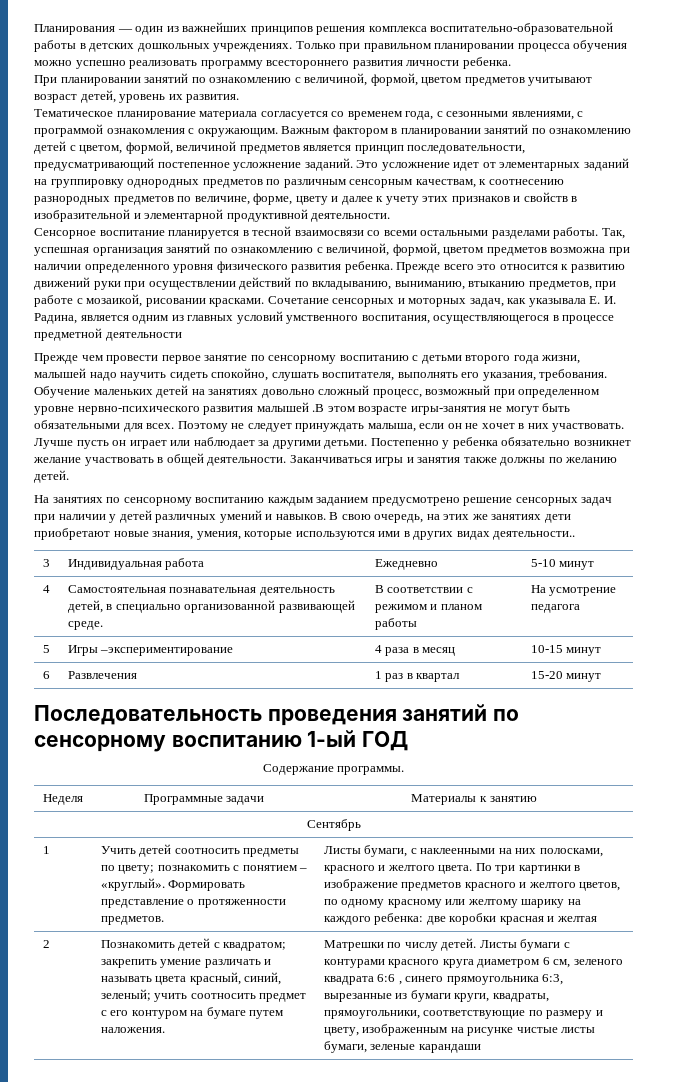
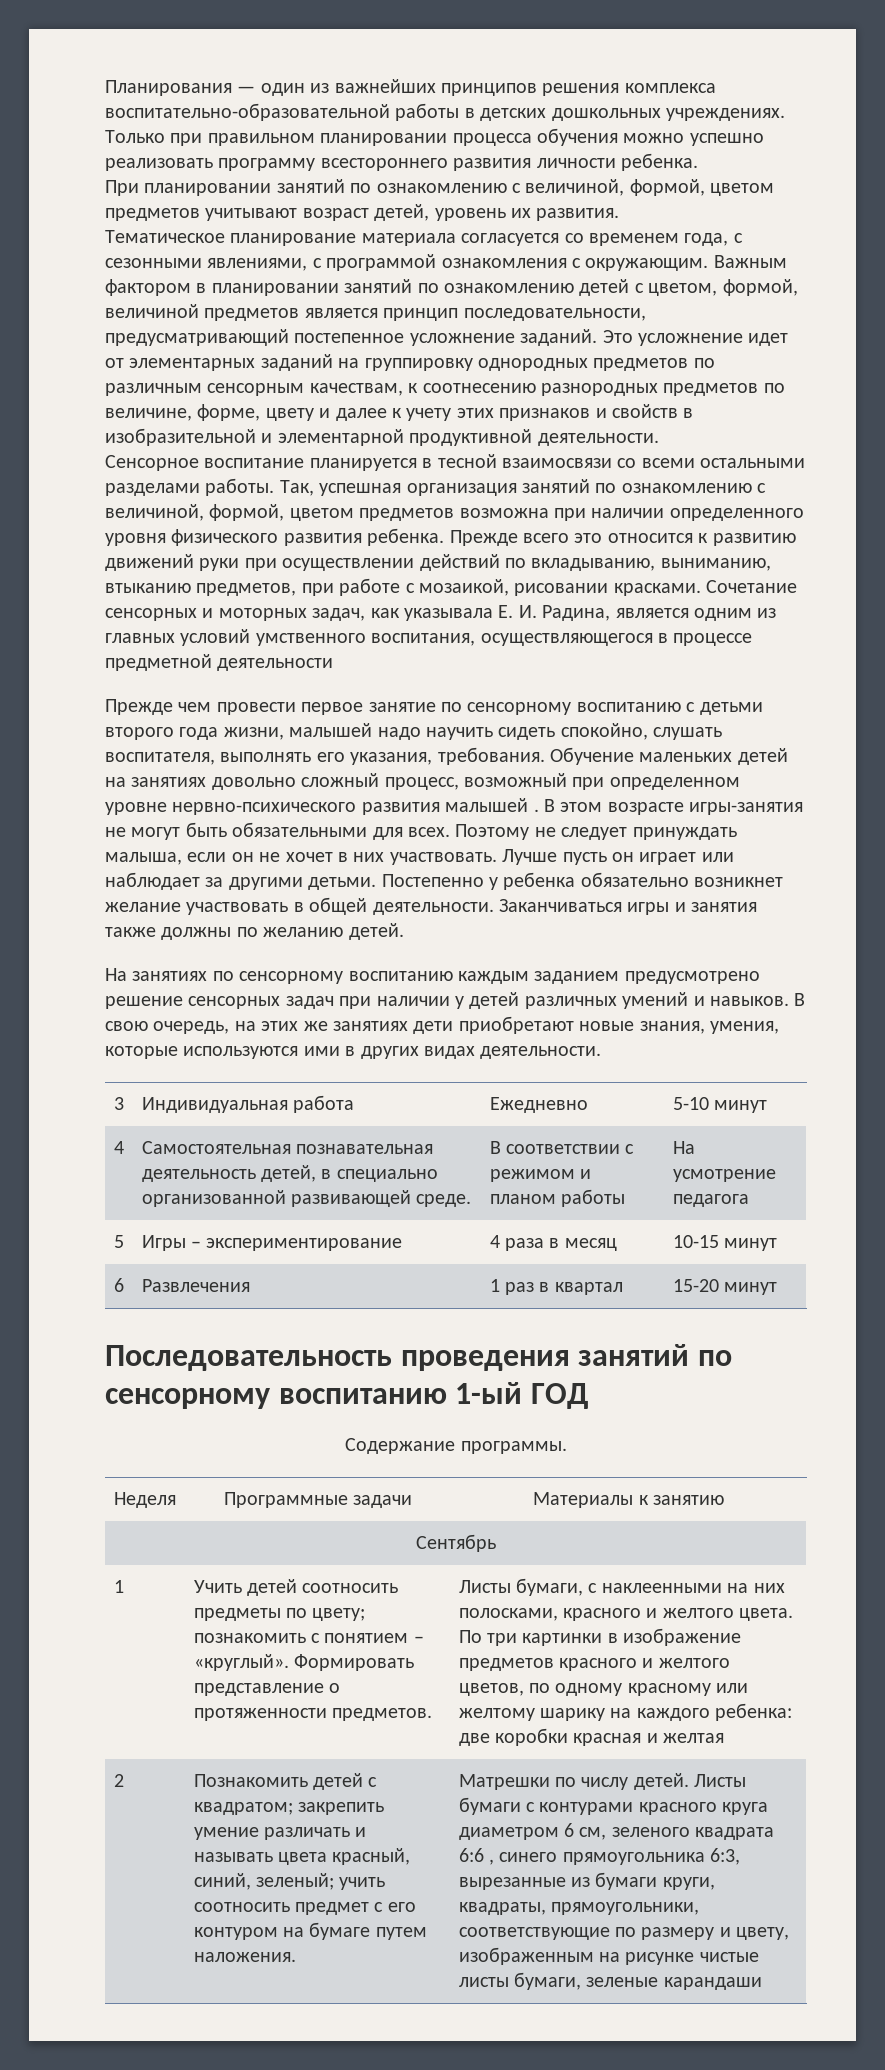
[312,404,325,412] .В -> [533,799,555,812] . В
[493,531,576,540] деятельности.. -> [480,1046,602,1059] деятельности.
[100,647,234,656] –экспериментирование -> [190,1238,403,1251] – экспериментирование

